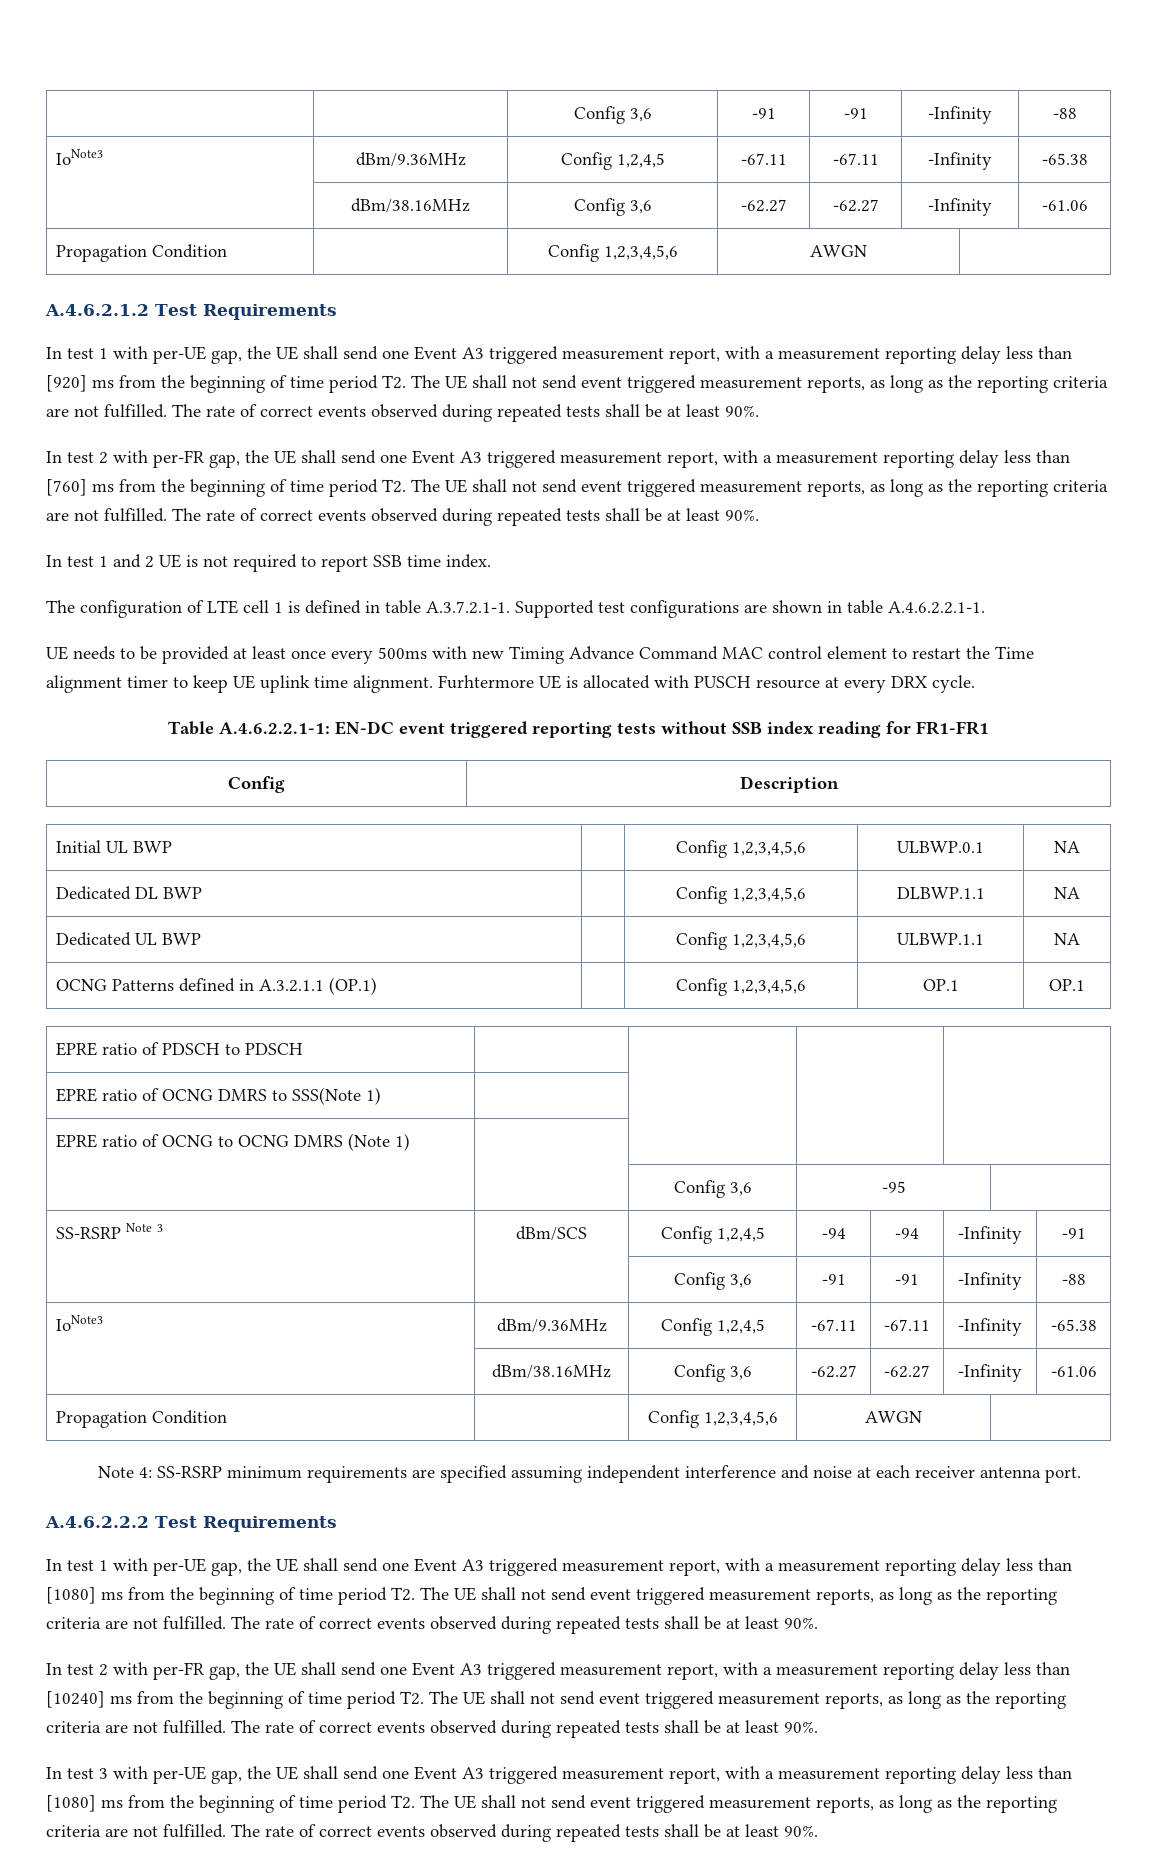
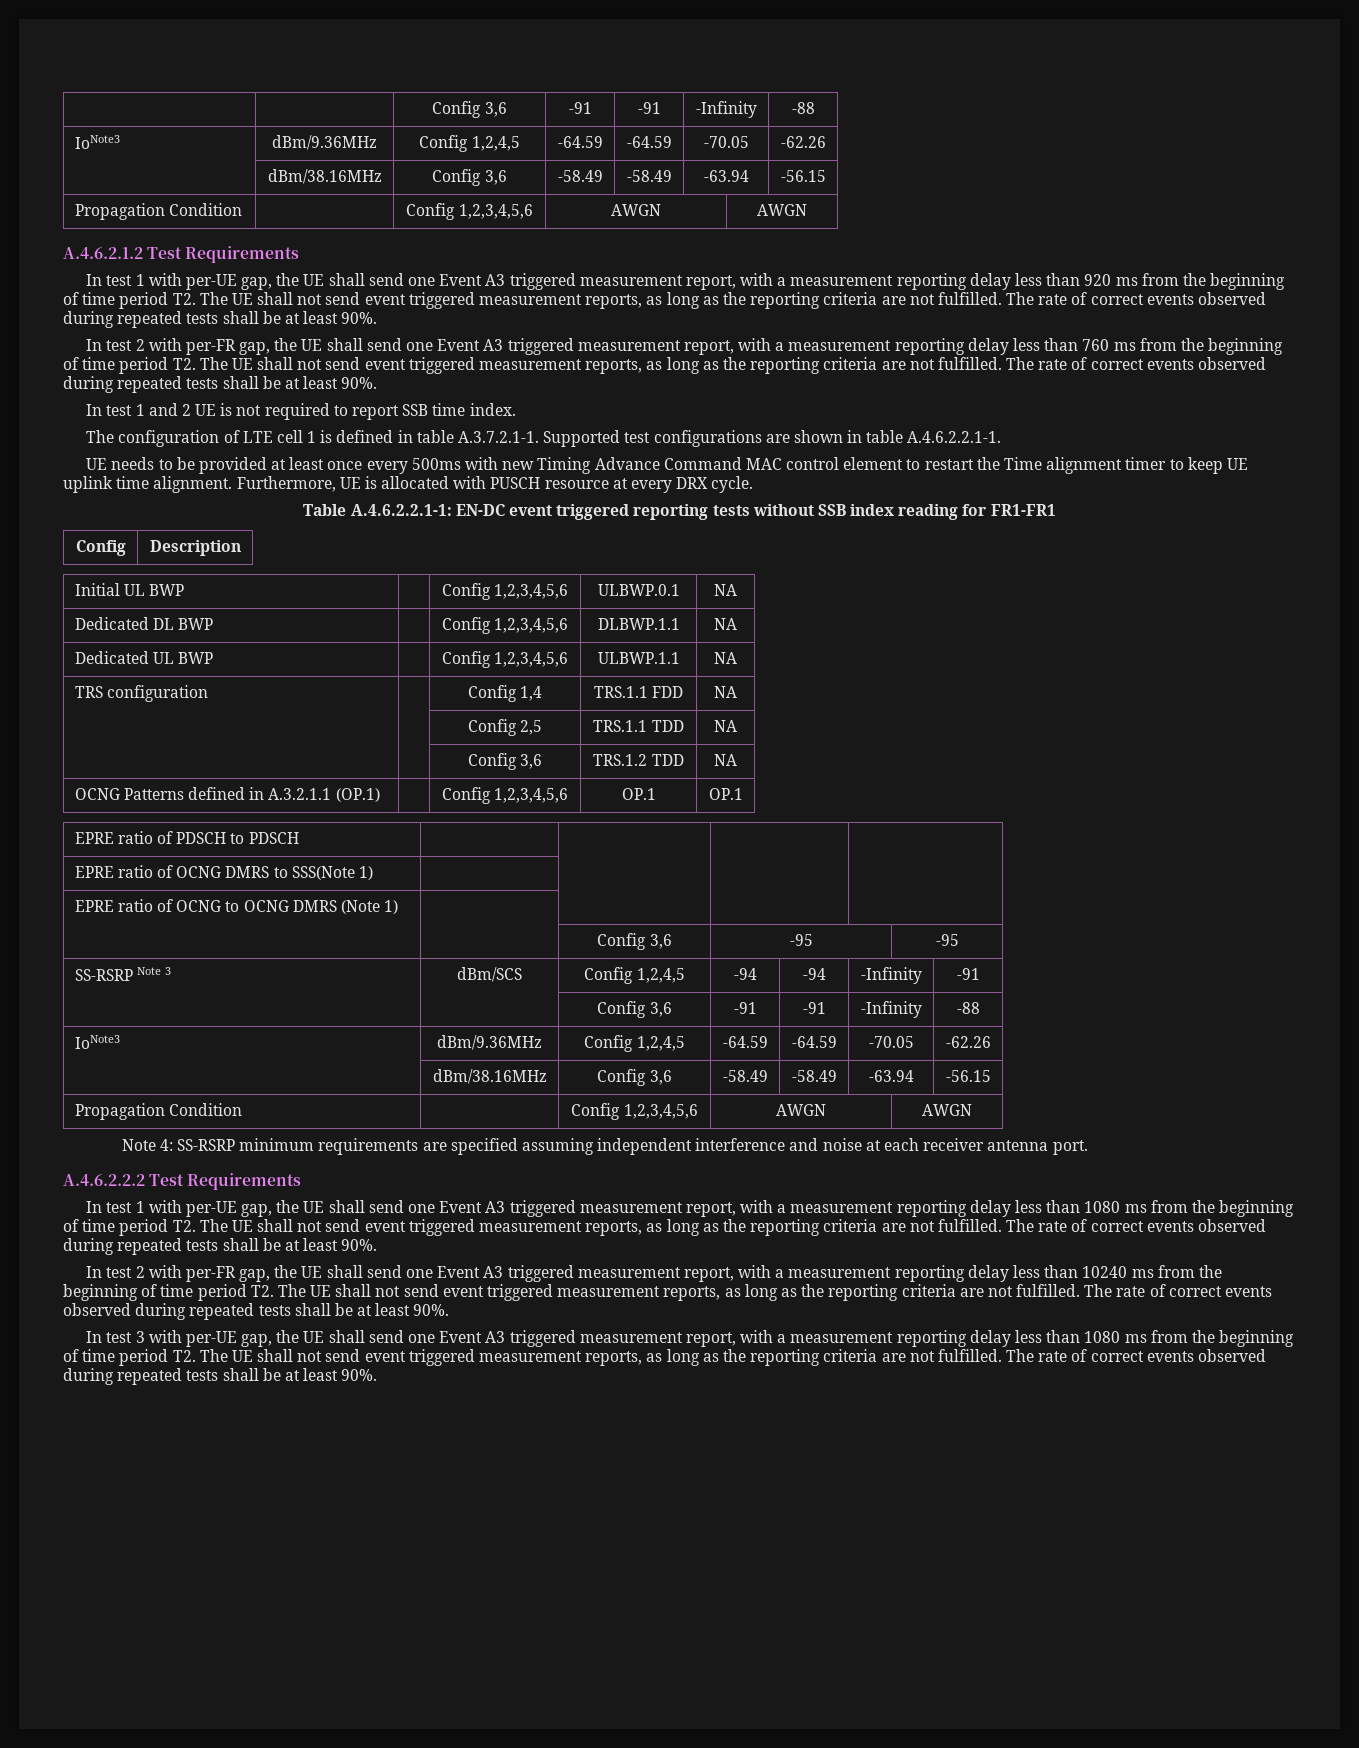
[740,153,787,165] [832,153,879,165] [928,152,992,170] [1041,153,1088,165] [351,198,470,213] [573,198,652,216] [740,199,787,212] [832,199,879,212] [928,198,992,216] [1041,200,1088,211] [55,244,227,262] [547,244,678,262] [810,245,867,257] -67.11 | -67.11 | -Infinity | -65.38 // | dBm/38.16MHz | Config 3,6 | -62.27 | -62.27 | -Infinity | -61.06 // Propagation Condition | | Config 1,2,3,4,5,6 | AWGN | -> [557,136,603,148] [626,136,672,148] [703,136,749,148] [780,136,826,148] [267,169,382,184] [432,169,507,186] [557,170,603,182] [626,170,672,182] [703,170,749,182] [780,170,826,182] [74,203,242,220] [406,203,533,220] [611,204,661,216] [757,204,807,216] -64.59 | -64.59 | -70.05 | -62.26 // | dBm/38.16MHz | Config 3,6 | -58.49 | -58.49 | -63.94 | -56.15 // Propagation Condition | | Config 1,2,3,4,5,6 | AWGN | AWGN
[46,375,87,392] [920] -> [1084,274,1112,286] 920
[46,479,87,496] [760] -> [1082,339,1110,351] 760
[438,675,534,689] Furhtermore -> [236,476,336,492] Furthermore,
(1080, 939) none -> [74,685,208,702] [467,685,543,702] [593,686,684,698] [714,686,737,698] [467,719,543,736] [593,720,684,732] [714,720,737,732] [467,753,543,770] [593,754,684,766] [714,754,737,766] // TRS configuration | | Config 1,4 | TRS.1.1 FDD | NA // | | Config 2,5 | TRS.1.1 TDD | NA // | | Config 3,6 | TRS.1.2 TDD | NA
(906, 1187) none -> [935,934,959,946] -95
[810,1319,857,1331] [884,1319,930,1331] [958,1318,1022,1336] [1050,1319,1097,1331] [492,1364,611,1379] [673,1364,752,1382] [810,1365,857,1378] [884,1365,930,1378] [958,1364,1022,1382] [1050,1366,1097,1377] [55,1410,227,1428] [647,1410,778,1428] [865,1411,922,1423] -67.11 | -67.11 | -Infinity | -65.38 // | dBm/38.16MHz | Config 3,6 | -62.27 | -62.27 | -Infinity | -61.06 // Propagation Condition | | Config 1,2,3,4,5,6 | AWGN | -> [722,1036,768,1048] [791,1036,837,1048] [868,1036,914,1048] [945,1036,991,1048] [432,1069,547,1084] [597,1069,672,1086] [722,1070,768,1082] [791,1070,837,1082] [868,1070,914,1082] [945,1070,991,1082] [74,1103,242,1120] [571,1103,698,1120] [776,1104,826,1116] [922,1104,972,1116] -64.59 | -64.59 | -70.05 | -62.26 // | dBm/38.16MHz | Config 3,6 | -58.49 | -58.49 | -63.94 | -56.15 // Propagation Condition | | Config 1,2,3,4,5,6 | AWGN | AWGN
[46,1587,96,1604] [1080] -> [1084,1201,1121,1213] 1080
[46,1691,105,1708] [10240] -> [1082,1266,1128,1278] 10240
[46,1795,96,1812] [1080] -> [1084,1331,1121,1343] 1080

